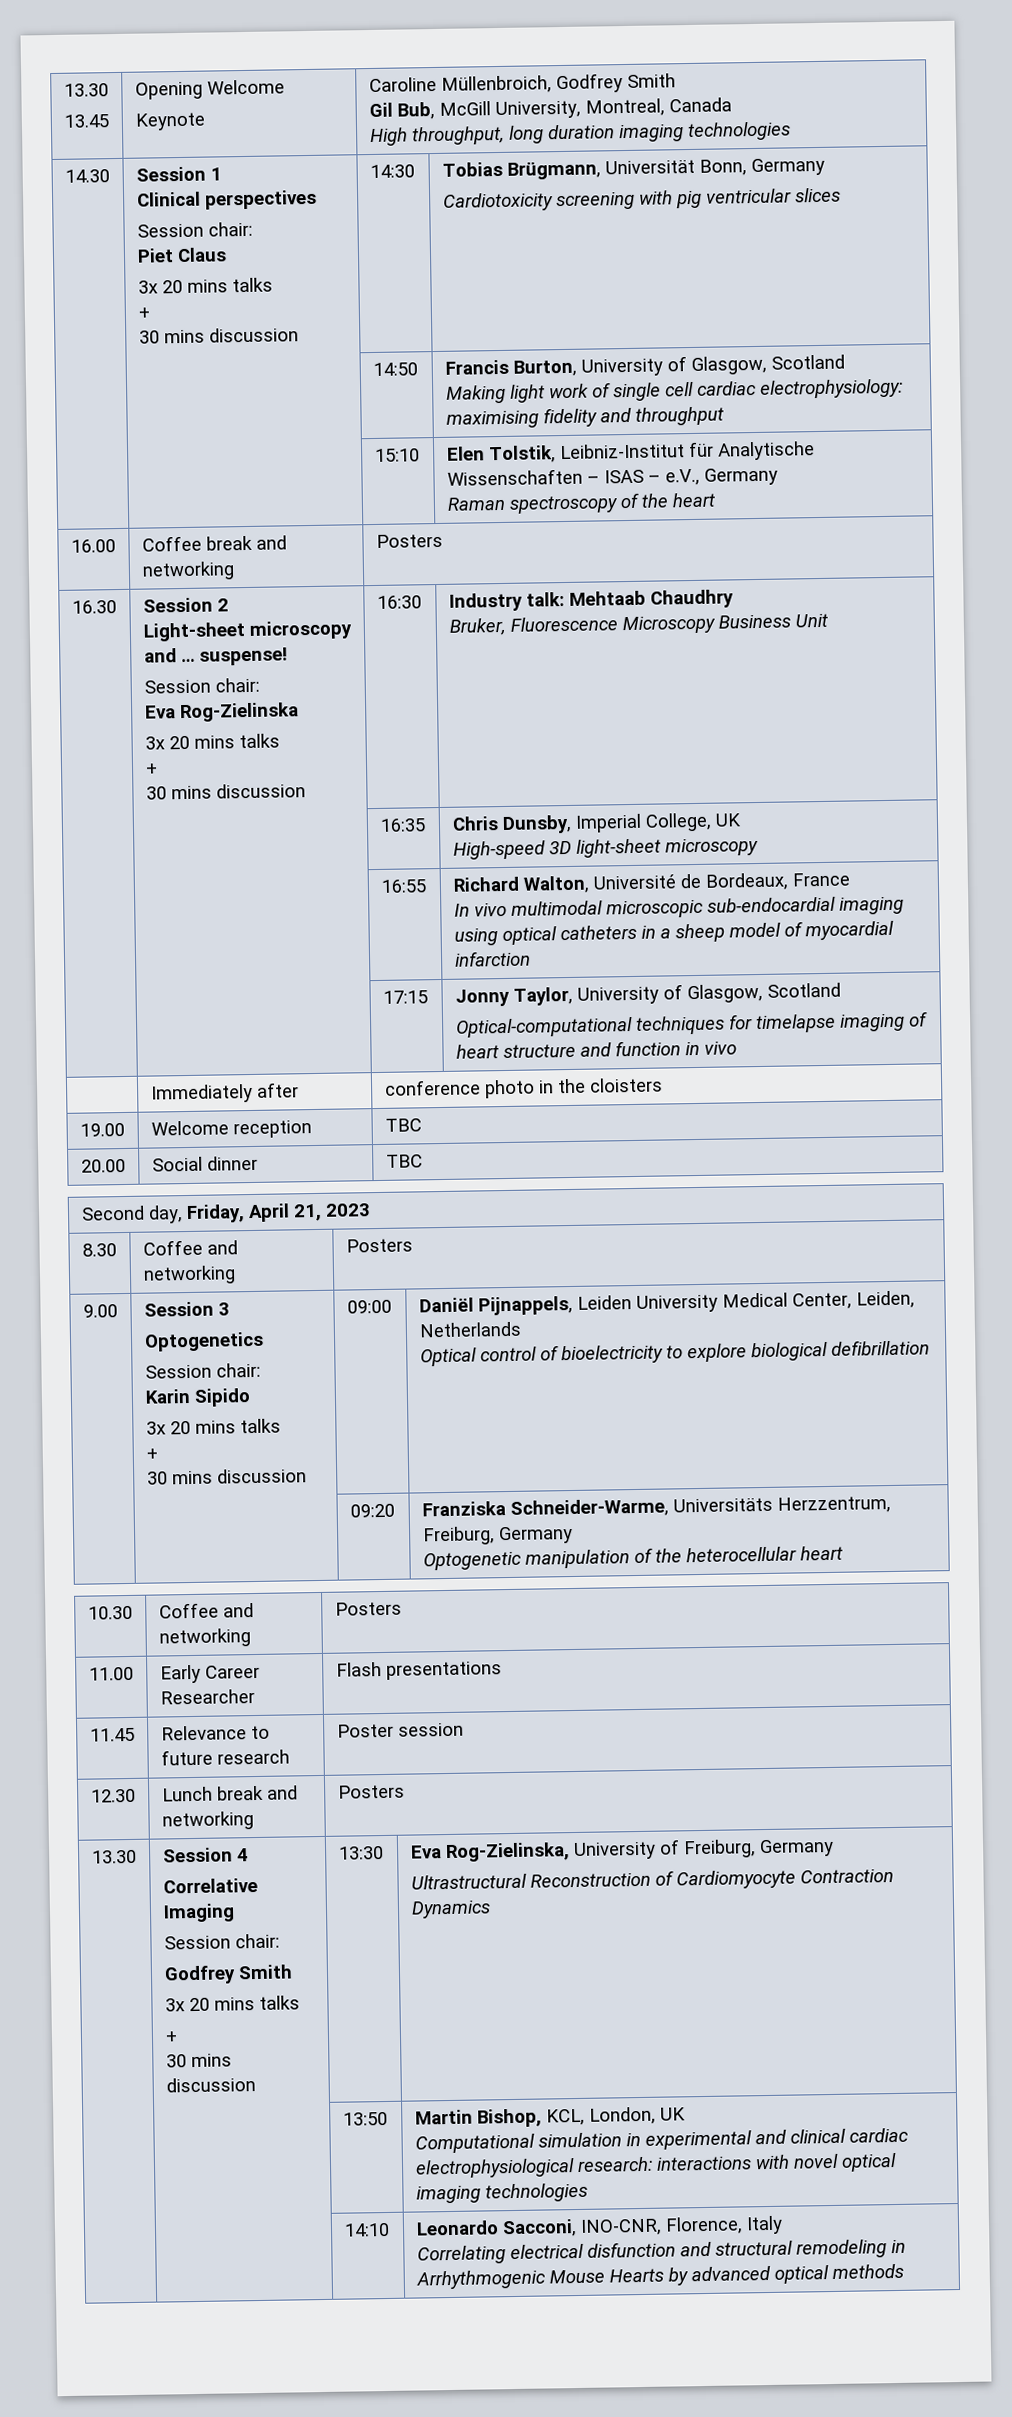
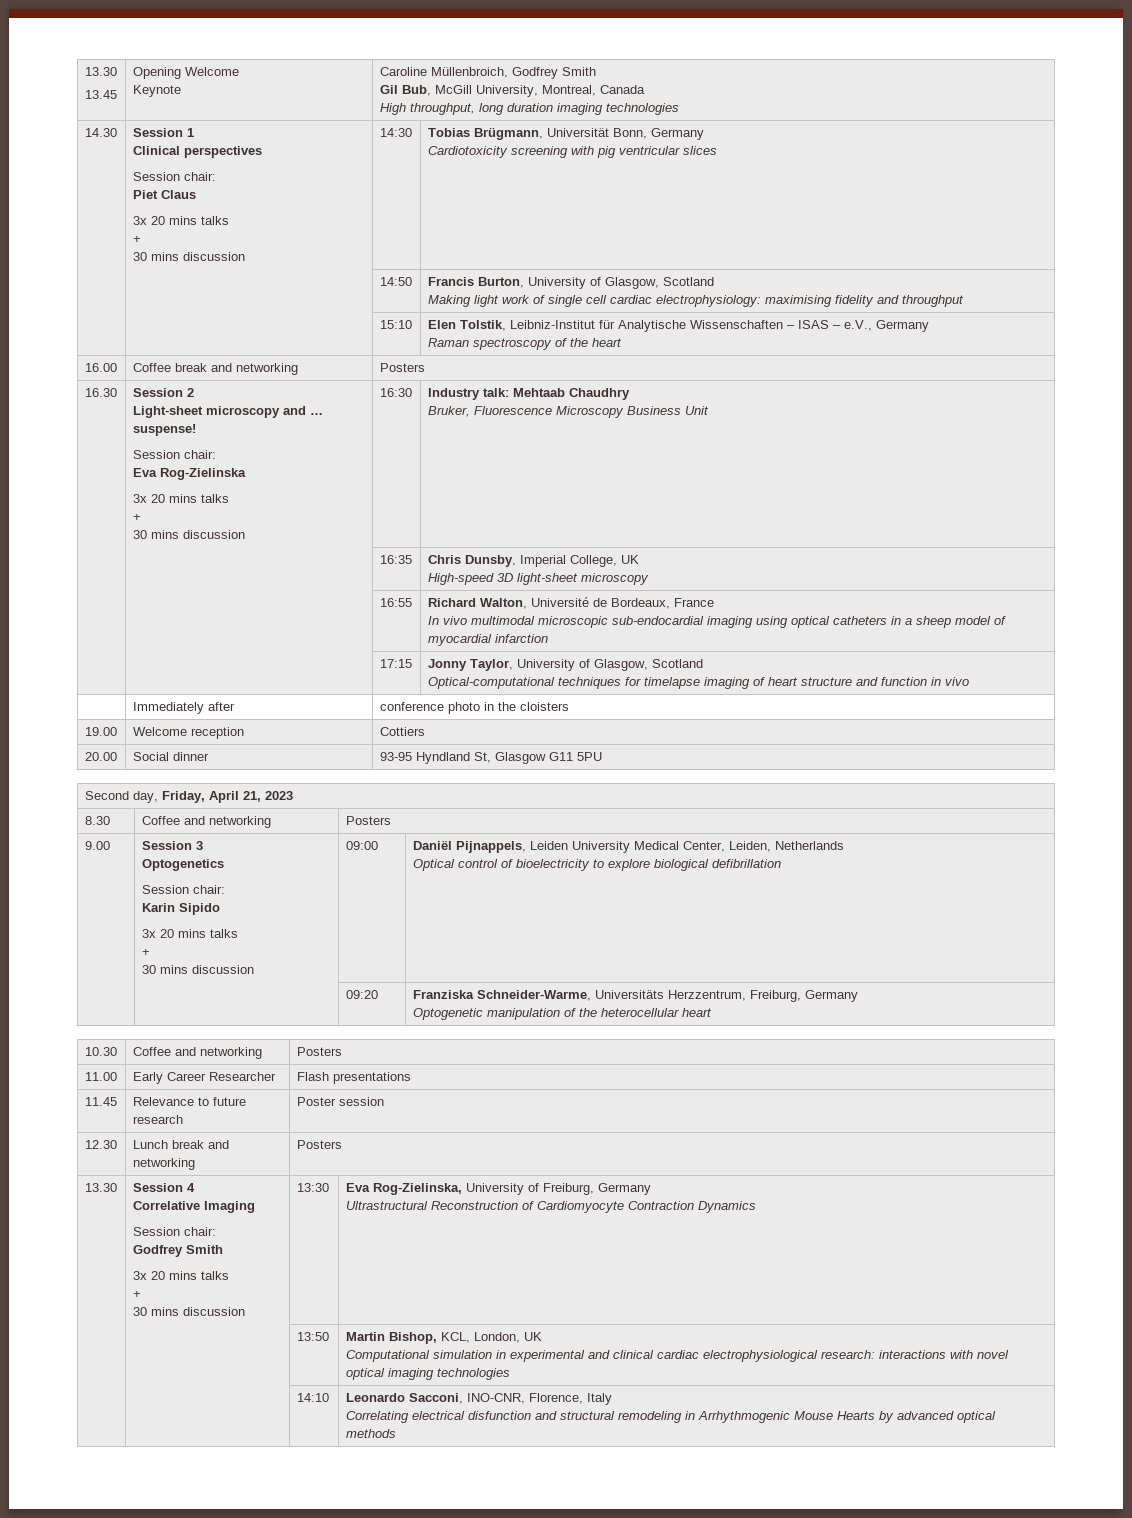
[384,1118,422,1132] TBC -> [379,727,425,736] Cottiers
[385,1154,423,1168] TBC -> [379,752,602,764] 93-95 Hyndland St, Glasgow G11 5PU

